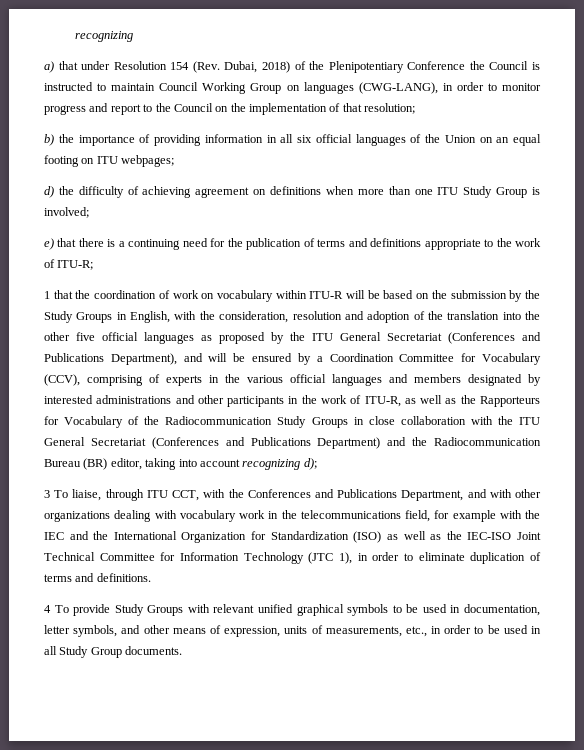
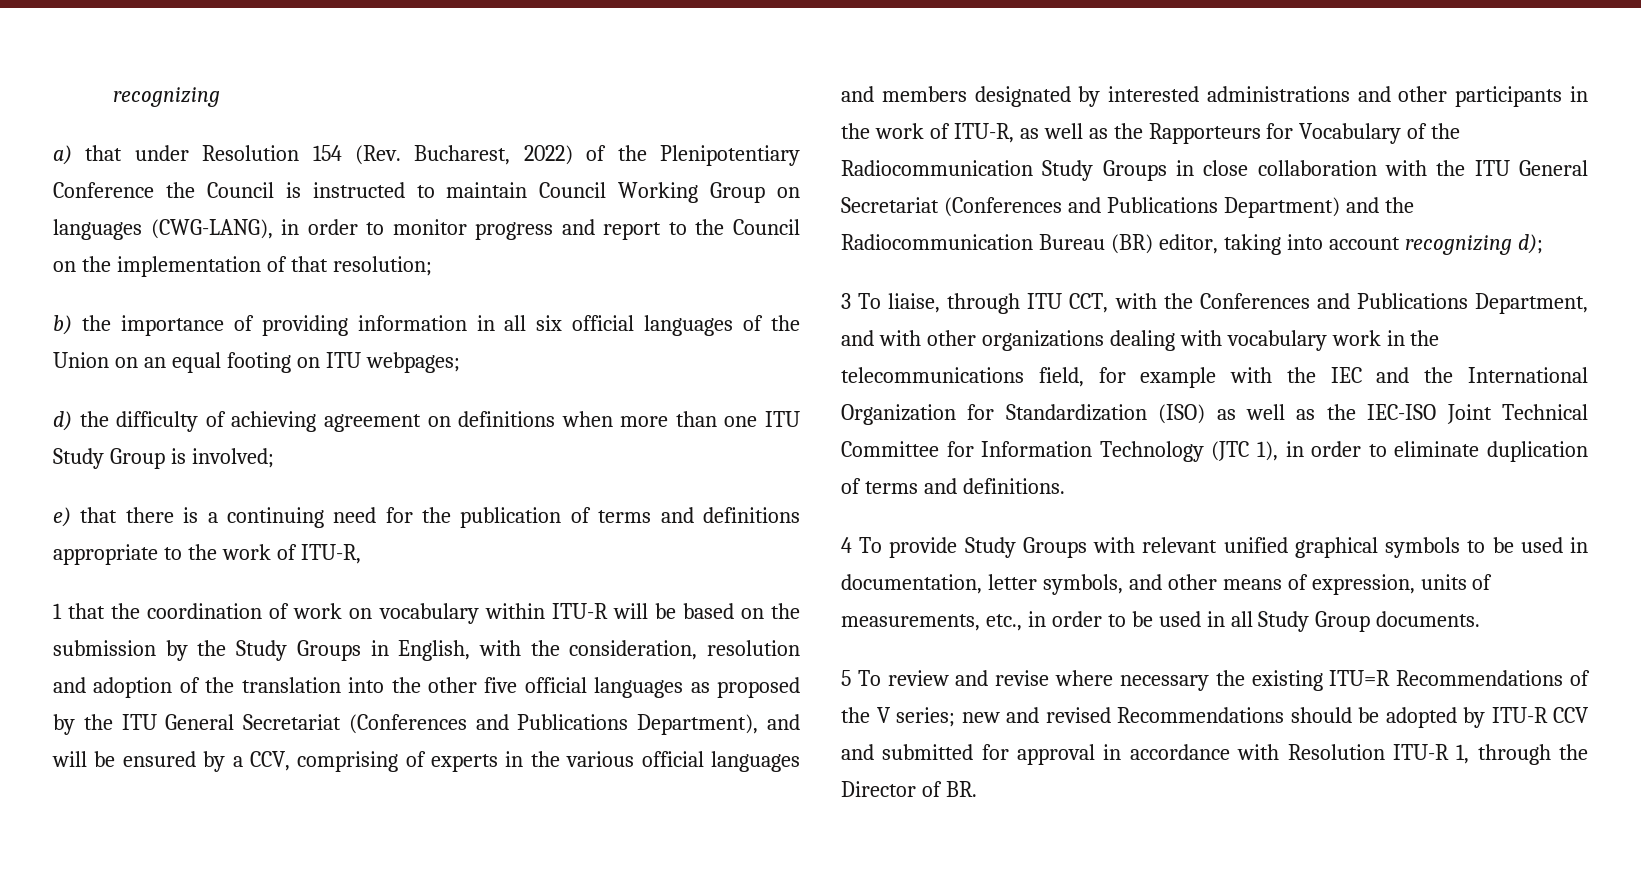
[224,61,290,73] Dubai, 2018) -> [414,145,573,165] Bucharest, 2022)
[57,260,94,270] ITU-R; -> [300,544,361,564] ITU-R,
[329,353,541,365] [44,374,80,386] Coordination Committee for Vocabulary (CCV), -> [249,751,290,771] CCV,
(183, 650) none -> [841,670,1590,691] [841,707,1589,728] [841,744,1588,765] [841,781,977,797] // 5 To review and revise where necessary the existing ITU=R Recommendations of the V series; new and revised Recommendations should be adopted by ITU-R CCV and submitted for approval in accordance with Resolution ITU-R 1, through the Director of BR.

